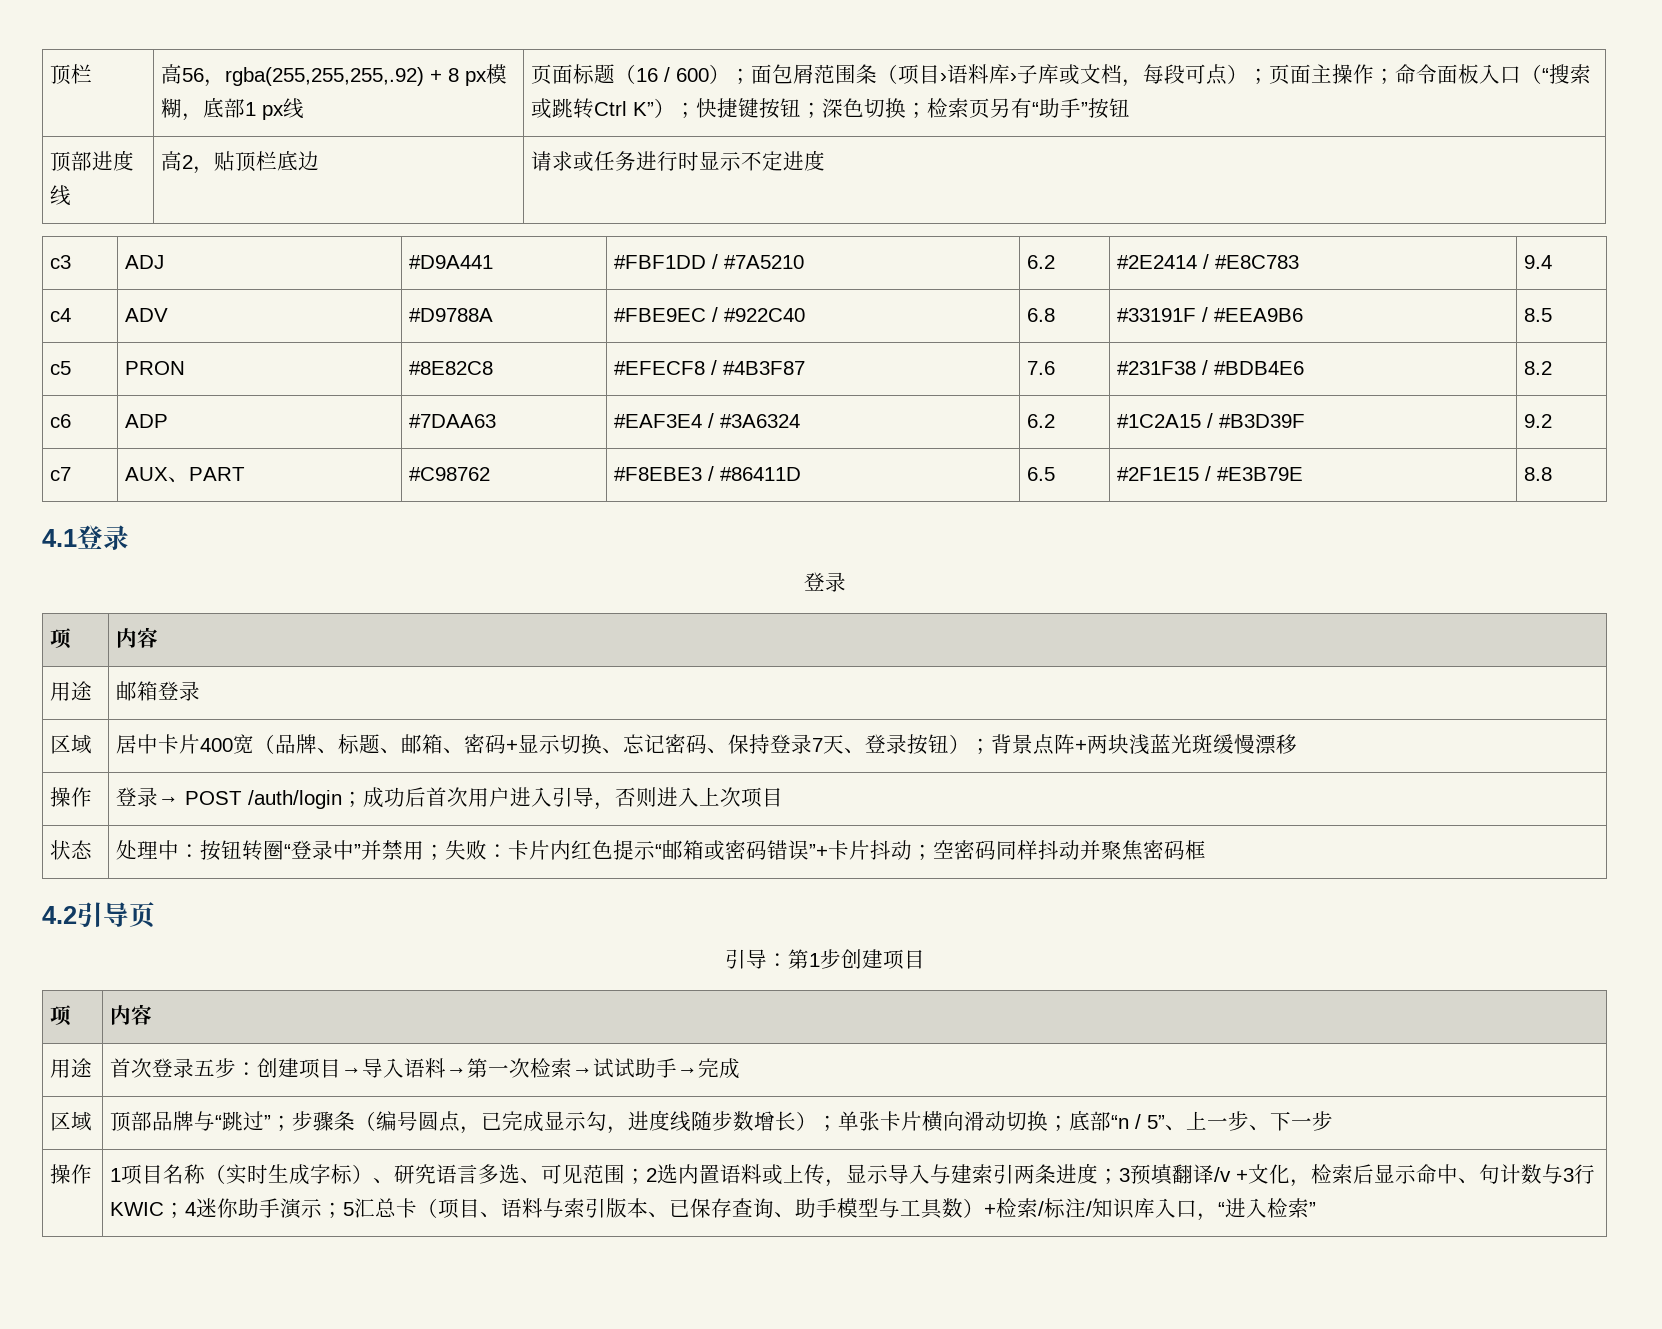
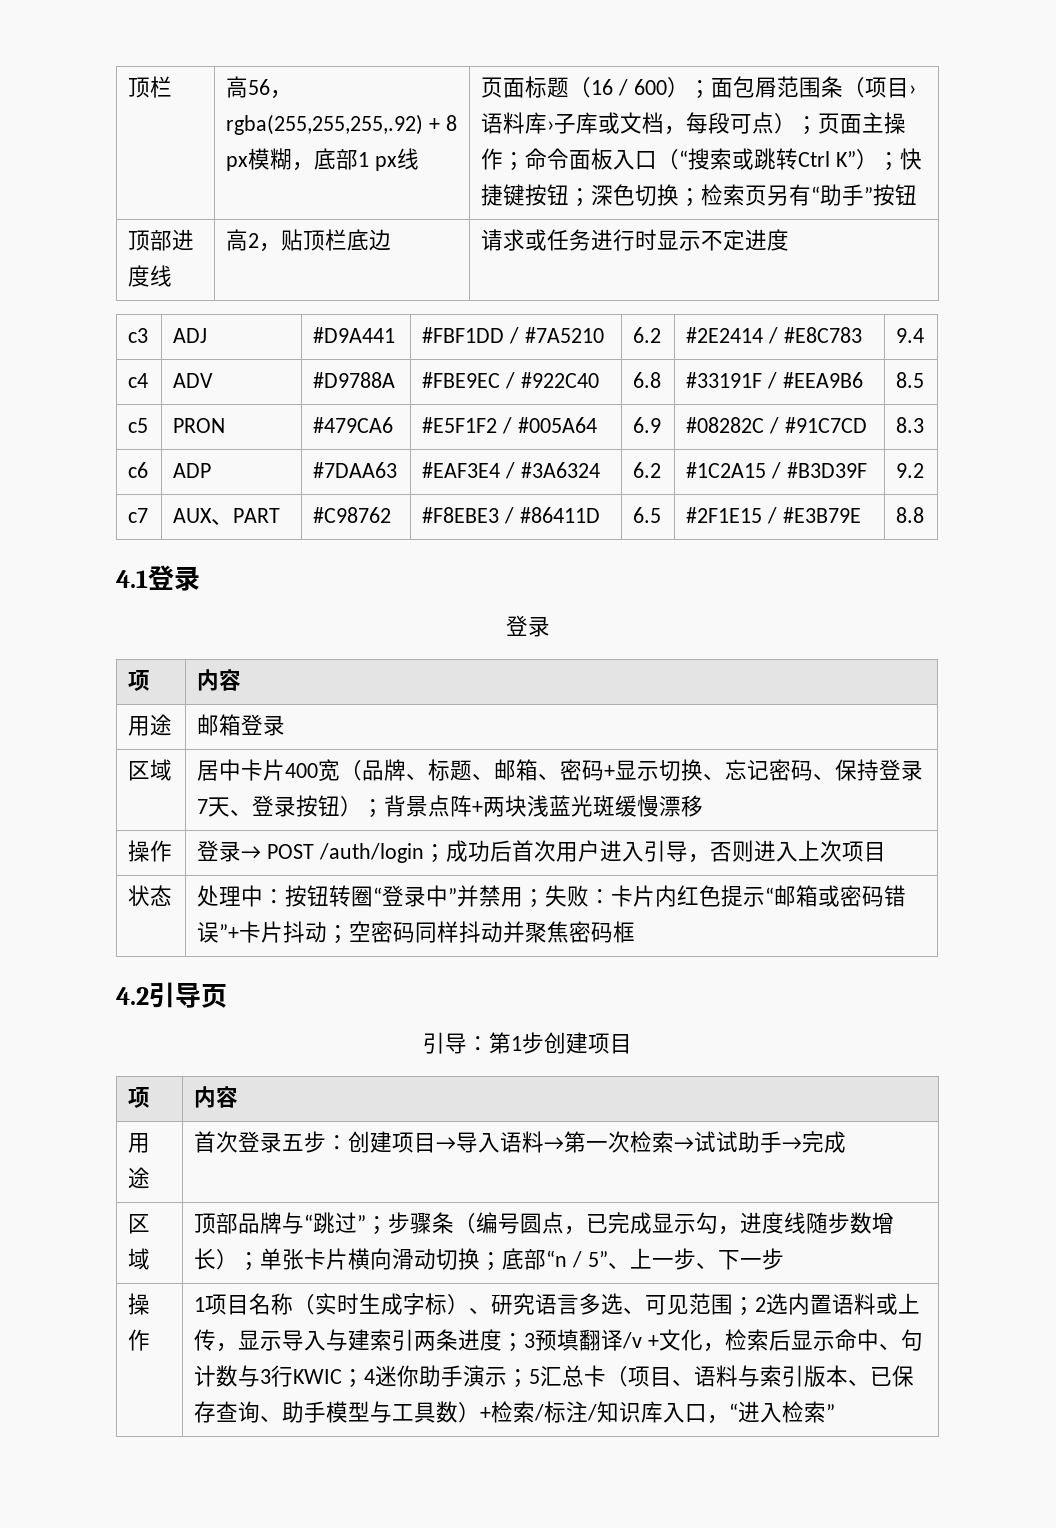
[409,361,494,375] [614,360,806,375] [1027,361,1056,375] [1117,360,1305,375] [1524,361,1553,375] #8E82C8 | #EFECF8 / #4B3F87 | 7.6 | #231F38 / #BDB4E6 | 8.2 -> [312,417,393,433] [421,417,597,434] [632,417,661,433] [685,417,867,434] [895,417,924,433] #479CA6 | #E5F1F2 / #005A64 | 6.9 | #08282C / #91C7CD | 8.3

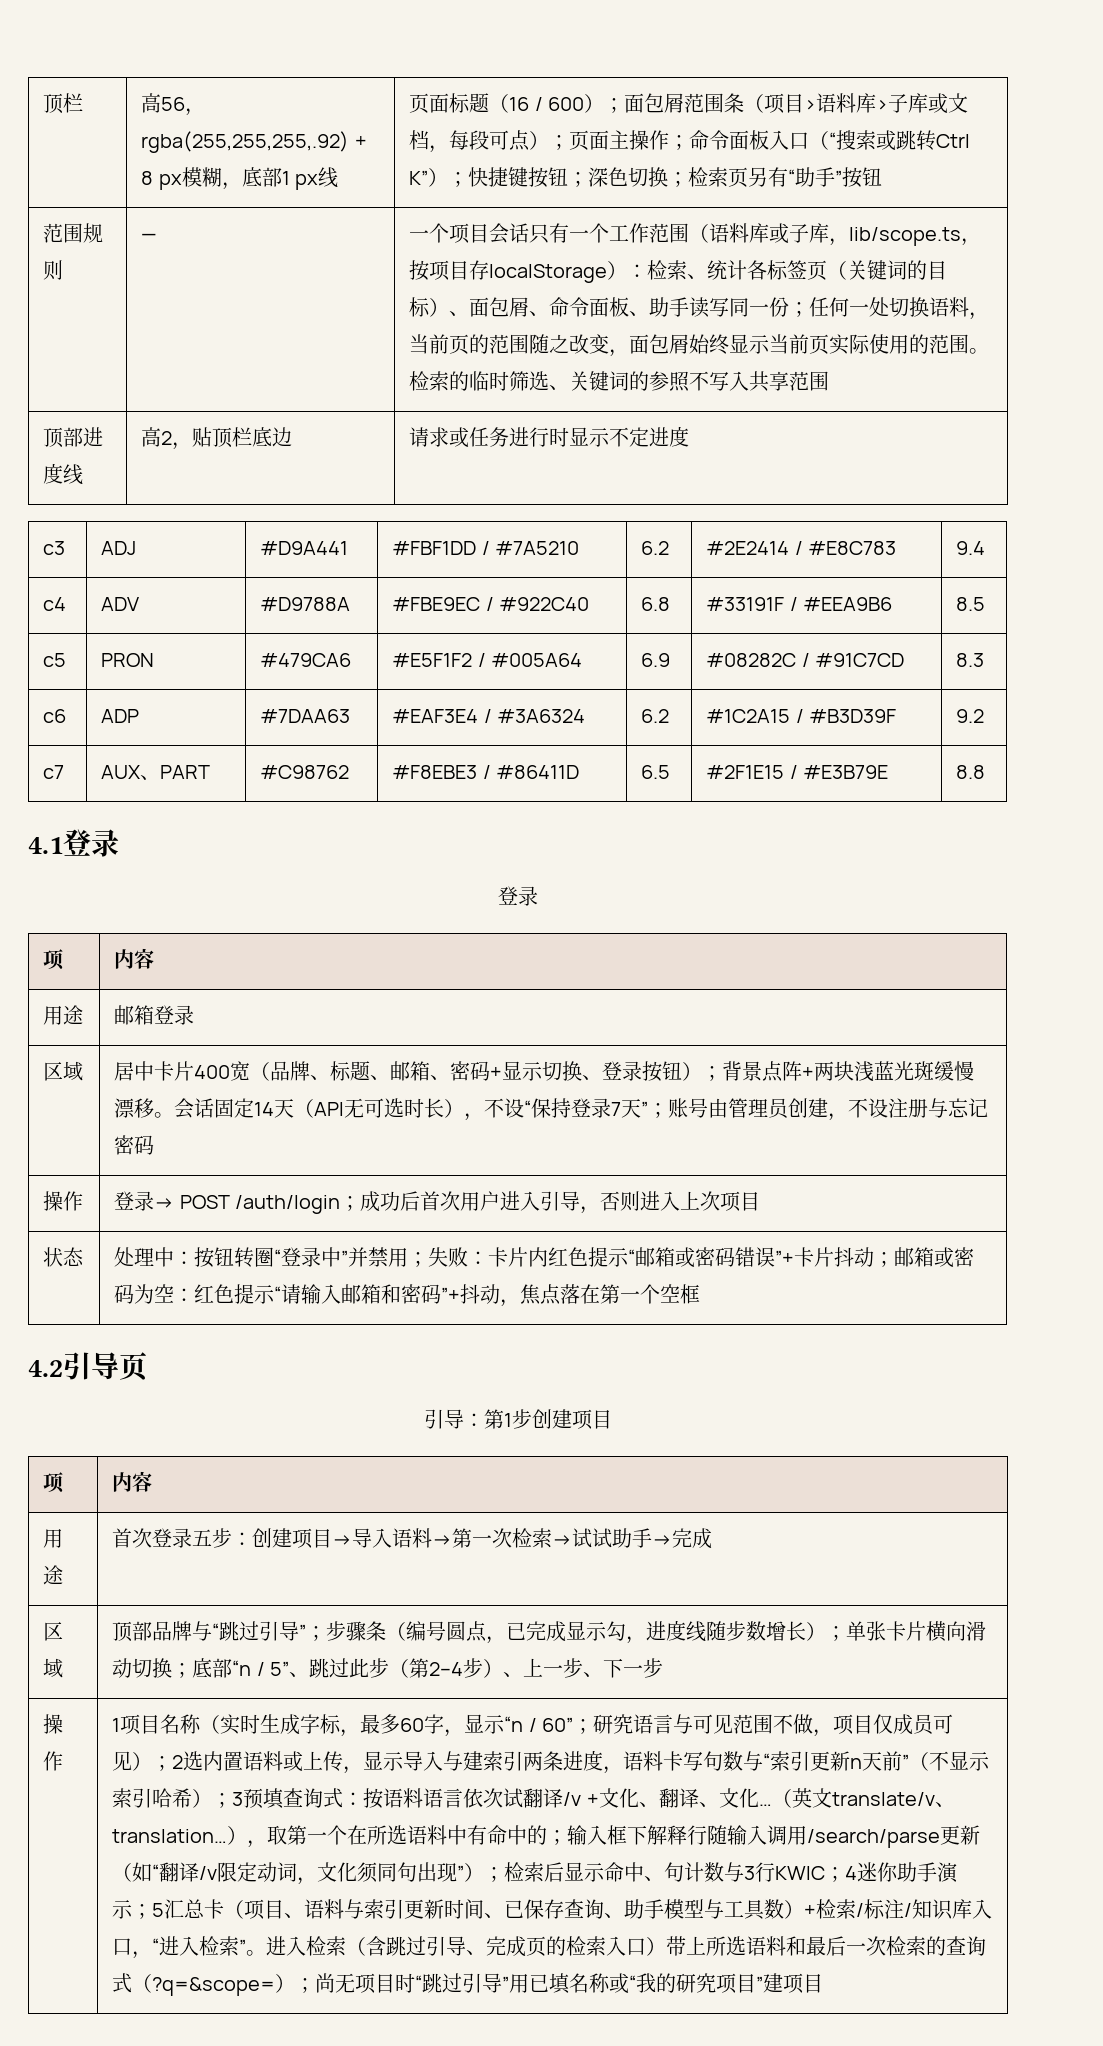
(917, 195) none -> [43,223,104,243] [43,260,64,280] [141,233,158,241] [409,223,982,246] [409,260,948,283] [409,297,990,320] [409,334,990,357] [409,371,830,392] // 范围规则 | — | 一个项目会话只有一个工作范围（语料库或子库，lib/scope.ts，按项目存localStorage）：检索、统计各标签页（关键词的目标）、面包屑、命令面板、助手读写同一份；任何一处切换语料，当前页的范围随之改变，面包屑始终显示当前页实际使用的范围。检索的临时筛选、关键词的参照不写入共享范围
[724,759,923,781] [196,797,252,817] 忘记密码、保持登录7天、 -> (603, 1077) none
(703, 806) none -> [154,1098,989,1121] [114,1135,155,1155] 。会话固定14天（API无可选时长），不设“保持登录7天”；账号由管理员创建，不设注册与忘记密码
[348,921,613,943] 空密码同样抖动并聚焦密码 -> [894,1247,975,1268] [114,1284,681,1307] 邮箱或密码为空：红色提示“请输入邮箱和密码”+抖动，焦点落在第一个空
(357, 1222) none -> [259,1621,300,1641] 引导
(630, 1265) none -> [308,1658,523,1678] 跳过此步（第2–4步）、
[446,1294,491,1315] ）、 -> [340,1714,593,1737] ，最多60字，显示“n / 60”；
[578,1293,645,1315] 多选、 -> [672,1714,693,1734] 与
(733, 1304) none -> [772,1714,953,1737] [112,1751,153,1771] 不做，项目仅成员可见）
[501,1329,725,1352] ；3预填翻译/v +文化， -> [603,1751,991,1774] [112,1788,955,1809] [112,1825,981,1848] [112,1862,505,1885] ，语料卡写句数与“索引更新n天前”（不显示索引哈希）；3预填查询式：按语料语言依次试翻译/v +文化、翻译、文化…（英文translate/v、translation…），取第一个在所选语料中有命中的；输入框下解释行随输入调用/search/parse更新（如“翻译/v限定动词，文化须同句出现”）；
[803,1365,848,1387] 版本 -> [404,1899,485,1919] 更新时间
(835, 1412) none -> [246,1936,987,1957] [112,1973,824,1996] 。进入检索（含跳过引导、完成页的检索入口）带上所选语料和最后一次检索的查询式（?q=&scope=）；尚无项目时“跳过引导”用已填名称或“我的研究项目”建项目

